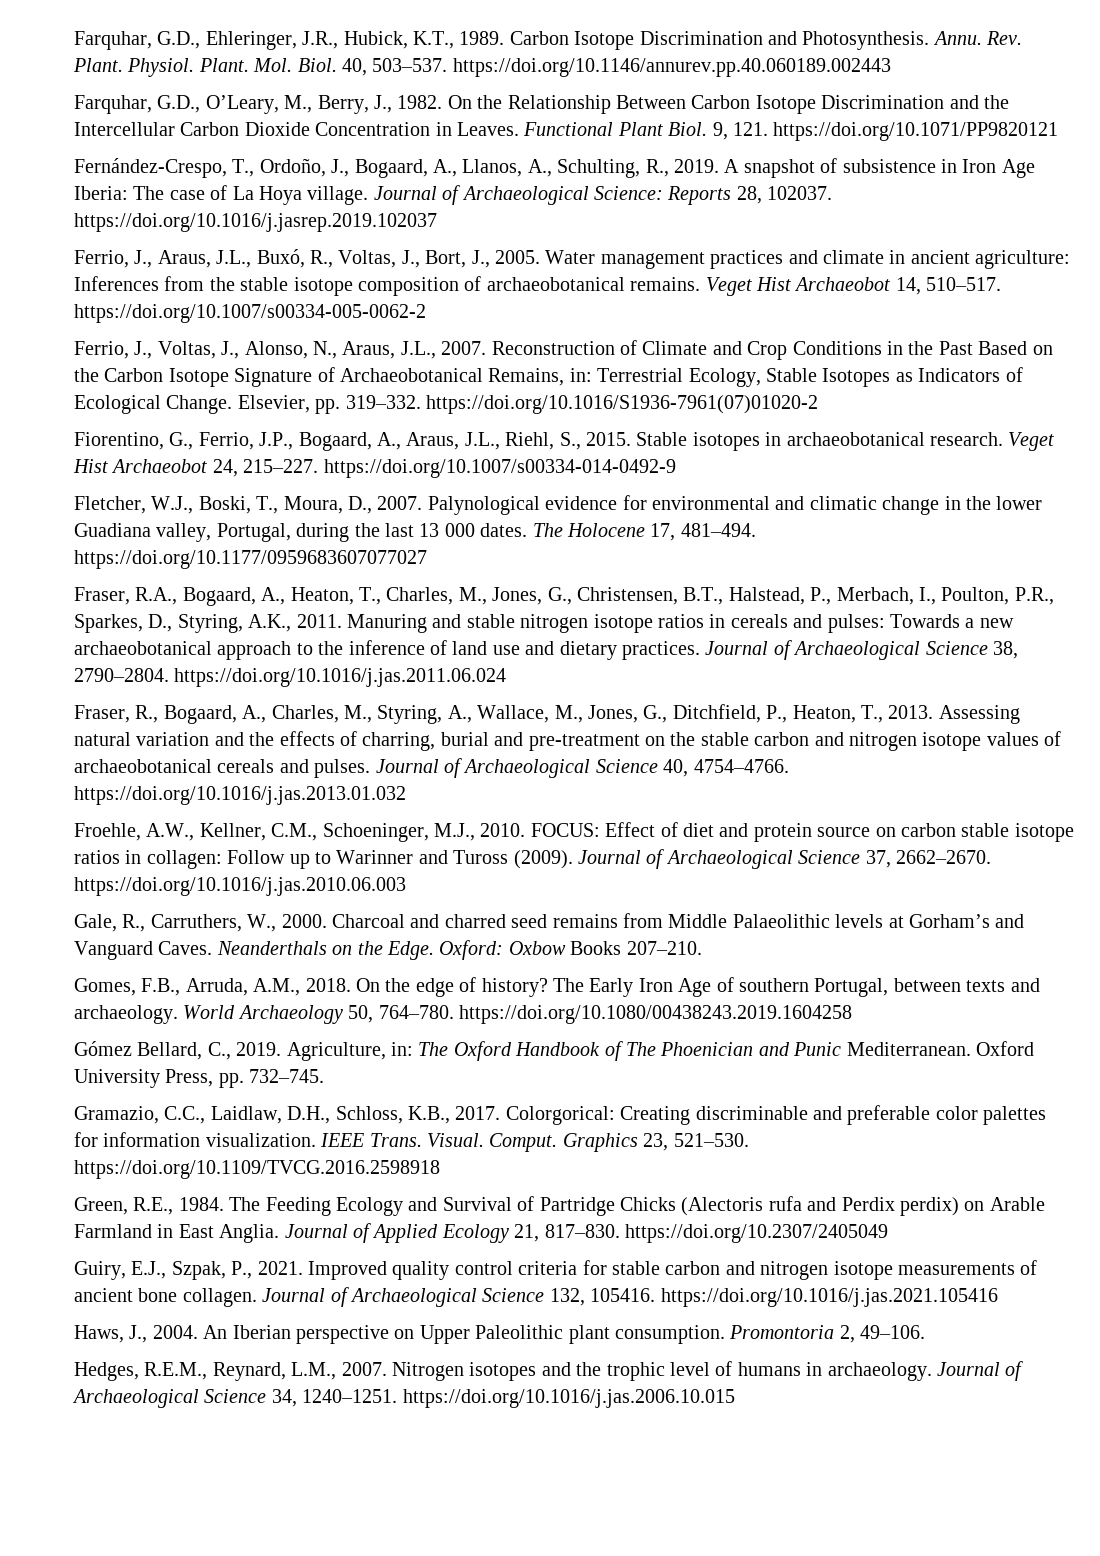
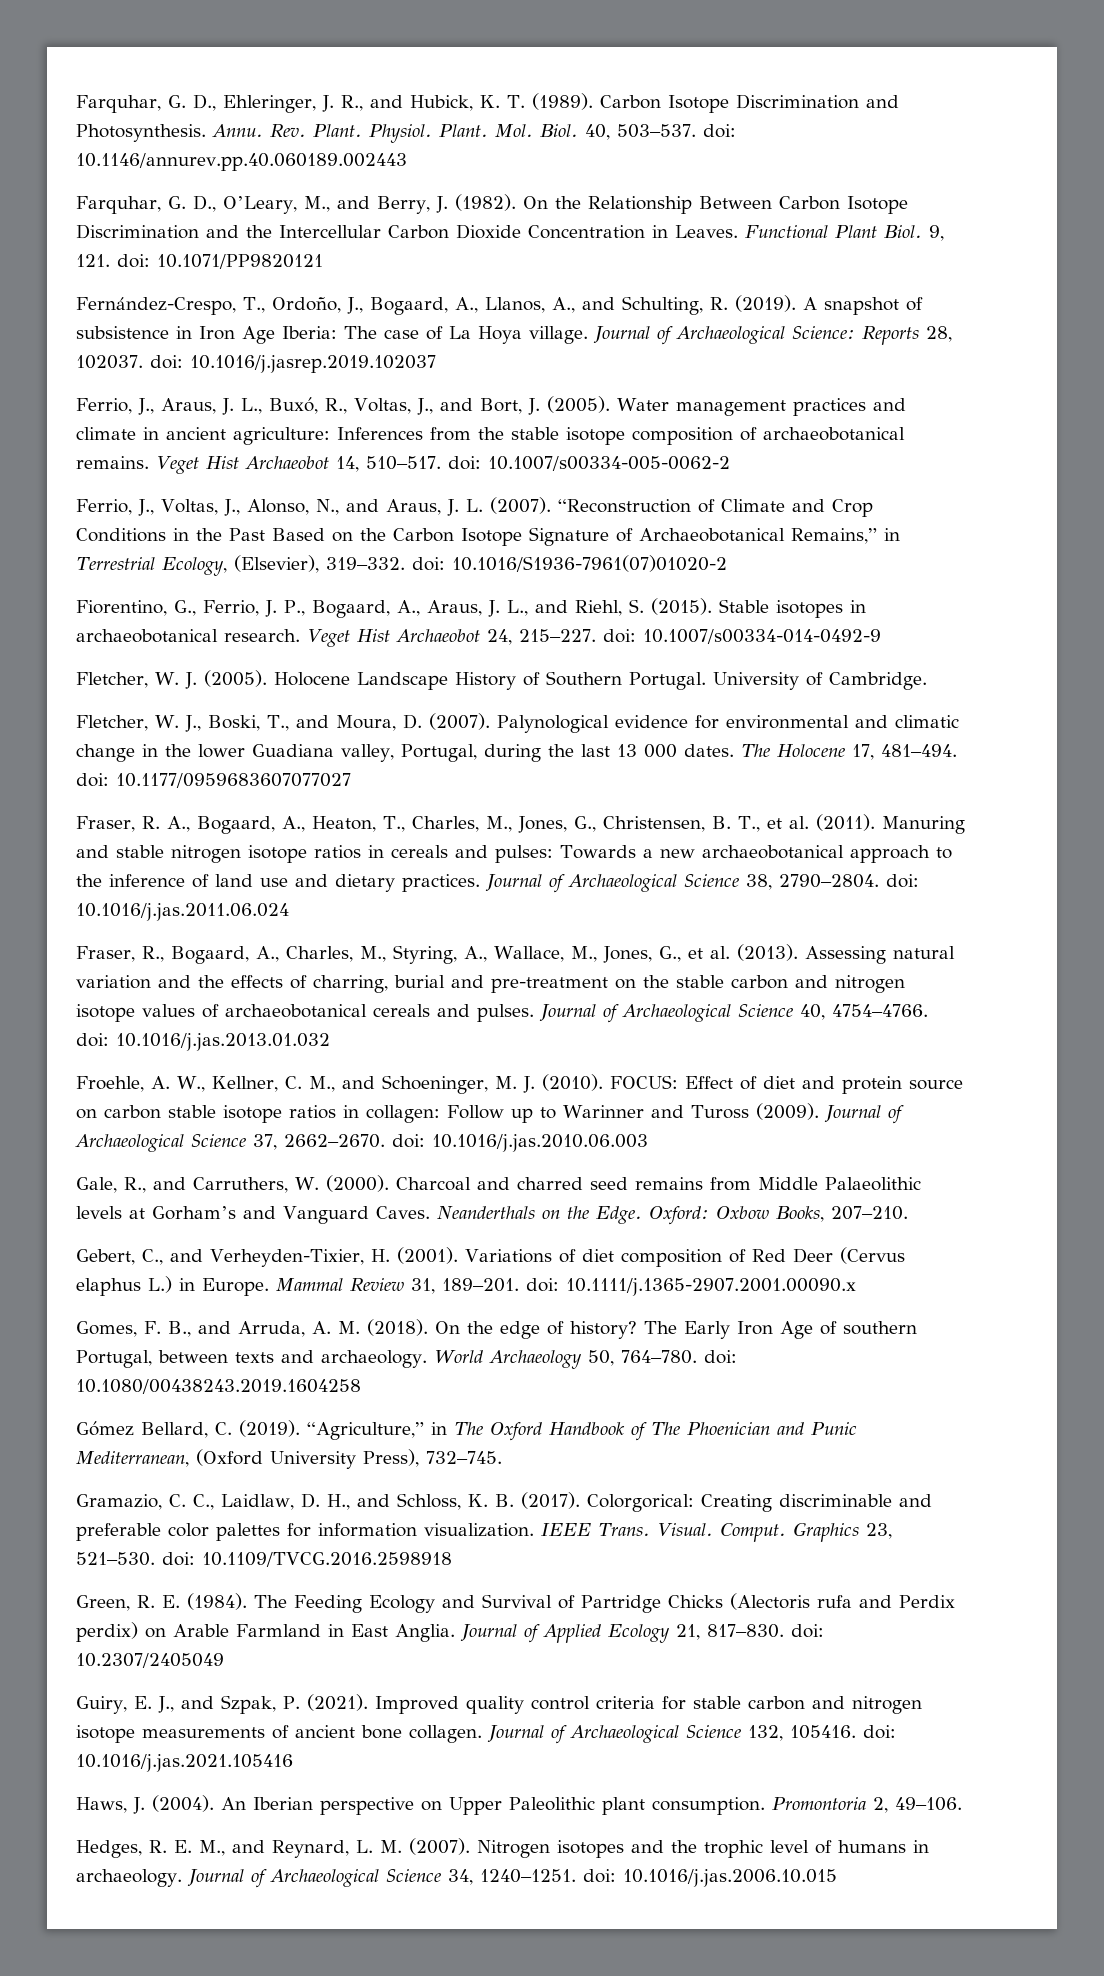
[74,31,505,50] Farquhar, G.D., Ehleringer, J.R., Hubick, K.T., 1989. -> [76,93,593,113] Farquhar, G. D., Ehleringer, J. R., and Hubick, K. T. (1989).
[452,58,891,77] [74,95,443,114] https://doi.org/10.1146/annurev.pp.40.060189.002443 // Farquhar, G.D., O’Leary, M., Berry, J., 1982. -> [702,124,736,138] [76,153,407,171] [76,194,516,214] doi: 10.1146/annurev.pp.40.060189.002443 // Farquhar, G. D., O’Leary, M., and Berry, J. (1982).
[773,122,1059,141] https://doi.org/10.1071/PP9820121 -> [117,254,323,269] doi: 10.1071/PP9820121
[557,159,719,178] Schulting, R., 2019. -> [581,295,796,315] and Schulting, R. (2019).
[74,213,437,232] https://doi.org/10.1016/j.jasrep.2019.102037 -> [150,355,436,373] doi: 10.1016/j.jasrep.2019.102037
[216,250,252,268] J.L., -> [222,398,262,415] J. L.,
[425,250,540,268] Bort, J., 2005. -> [439,396,610,415] and Bort, J. (2005).
[74,304,426,323] https://doi.org/10.1007/s00334-005-0062-2 -> [447,456,730,471] doi: 10.1007/s00334-005-0062-2
[342,341,615,359] Araus, J.L., 2007. Reconstruction -> [345,497,691,516] and Araus, J. L. (2007). “Reconstruction
[488,367,1023,387] [74,395,818,414] Remains, in: Terrestrial Ecology, Stable Isotopes as Indicators of Ecological Change. Elsevier, pp. 319–332. https://doi.org/10.1016/S1936-7961(07)01020-2 -> [791,528,900,544] [76,555,727,576] Remains,” in Terrestrial Ecology, (Elsevier), 319–332. doi: 10.1016/S1936-7961(07)01020-2
[259,432,294,450] J.P., -> [265,600,305,617] J. P.,
[464,432,631,450] J.L., Riehl, S., 2015. -> [487,598,712,617] J. L., and Riehl, S. (2015).
[323,459,676,478] [74,496,423,514] https://doi.org/10.1007/s00334-014-0492-9 // Fletcher, W.J., Boski, T., Moura, D., 2007. -> [602,629,881,644] [76,670,927,690] [76,713,490,732] doi: 10.1007/s00334-014-0492-9 // Fletcher, W. J. (2005). Holocene Landscape History of Southern Portugal. University of Cambridge. // Fletcher, W. J., Boski, T., and Moura, D. (2007).
[74,550,427,569] [74,587,178,605] https://doi.org/10.1177/0959683607077027 // Fraser, R.A., -> [76,773,351,788] [76,816,190,832] doi: 10.1177/0959683607077027 // Fraser, R. A.,
[683,587,1054,605] [74,614,342,633] B.T., Halstead, P., Merbach, I., Poulton, P.R., Sparkes, D., Styring, A.K., 2011. -> [711,814,875,832] B. T., et al. (2011).
[174,668,507,687] https://doi.org/10.1016/j.jas.2011.06.024 -> [886,874,919,888] [76,903,289,921] doi: 10.1016/j.jas.2011.06.024
[672,704,934,723] Ditchfield, P., Heaton, T., 2013. -> [687,944,798,961] et al. (2013).
[74,786,406,805] https://doi.org/10.1016/j.jas.2013.01.032 -> [76,1033,330,1051] doi: 10.1016/j.jas.2013.01.032
[146,823,526,842] A.W., Kellner, C.M., Schoeninger, M.J., 2010. -> [151,1074,603,1094] A. W., Kellner, C. M., and Schoeninger, M. J. (2010).
[74,877,406,896] https://doi.org/10.1016/j.jas.2010.06.003 -> [392,1134,648,1152] doi: 10.1016/j.jas.2010.06.003
[150,914,327,932] Carruthers, W., 2000. -> [153,1175,389,1193] and Carruthers, W. (2000).
[570,941,622,955] Books -> [775,1206,824,1222] Books,
[74,978,351,996] Gomes, F.B., Arruda, A.M., 2018. -> [76,1247,905,1267] [76,1276,856,1296] [76,1319,428,1337] Gebert, C., and Verheyden-Tixier, H. (2001). Variations of diet composition of Red Deer (Cervus elaphus L.) in Europe. Mammal Review 31, 189–201. doi: 10.1111/j.1365-2907.2001.00090.x // Gomes, F. B., and Arruda, A. M. (2018).
[458,1005,852,1024] https://doi.org/10.1080/00438243.2019.1604258 -> [703,1350,737,1364] [76,1379,361,1394] doi: 10.1080/00438243.2019.1604258
[207,1042,413,1061] C., 2019. Agriculture, in: -> [215,1420,447,1440] C. (2019). “Agriculture,” in
[846,1041,1034,1056] [74,1069,325,1088] [74,1106,501,1124] Mediterranean. Oxford University Press, pp. 732–745. // Gramazio, C.C., Laidlaw, D.H., Schloss, K.B., 2017. -> [76,1449,502,1469] [76,1492,580,1510] Mediterranean, (Oxford University Press), 732–745. // Gramazio, C. C., Laidlaw, D. H., and Schloss, K. B. (2017).
[74,1160,440,1179] https://doi.org/10.1109/TVCG.2016.2598918 -> [162,1552,452,1567] doi: 10.1109/TVCG.2016.2598918
[133,1197,224,1215] R.E., 1984. -> [137,1593,247,1610] R. E. (1984).
[624,1224,888,1243] https://doi.org/10.2307/2405049 -> [791,1624,824,1638] [76,1653,224,1668] doi: 10.2307/2405049
[131,1261,303,1280] E.J., Szpak, P., 2021. -> [133,1694,368,1714] E. J., and Szpak, P. (2021).
[660,1288,998,1307] https://doi.org/10.1016/j.jas.2021.105416 -> [863,1725,896,1739] [76,1754,293,1772] doi: 10.1016/j.jas.2021.105416
[129,1325,198,1343] J., 2004. -> [133,1795,214,1814] J. (2004).
[144,1362,387,1381] R.E.M., Reynard, L.M., 2007. -> [149,1838,470,1858] R. E. M., and Reynard, L. M. (2007).
[402,1389,735,1408] https://doi.org/10.1016/j.jas.2006.10.015 -> [582,1869,837,1887] doi: 10.1016/j.jas.2006.10.015

